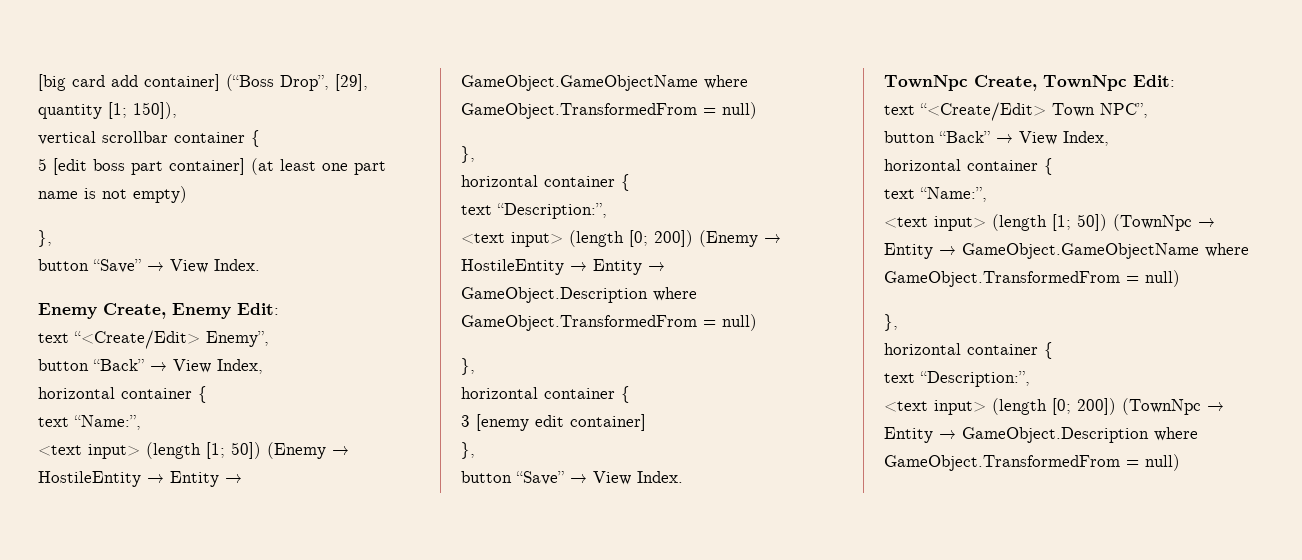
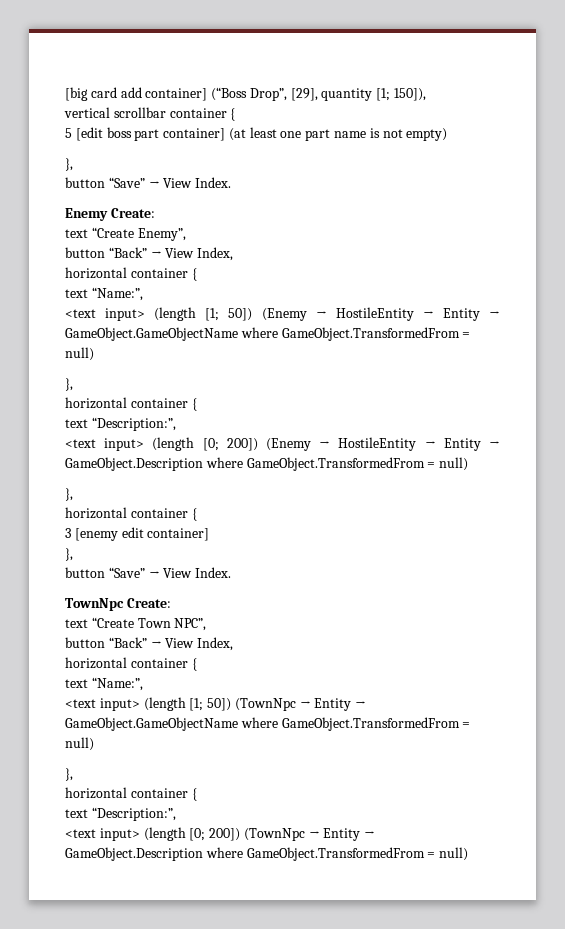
[103,303,279,319] [38,330,200,349] Create, Enemy Edit: // text “<Create/Edit> -> [110,208,155,218] [65,227,134,238] Create: // text “Create
[974,75,1175,91] [884,102,1046,121] Create, TownNpc Edit: // text “<Create/Edit> -> [126,598,171,608] [65,617,134,628] Create: // text “Create

